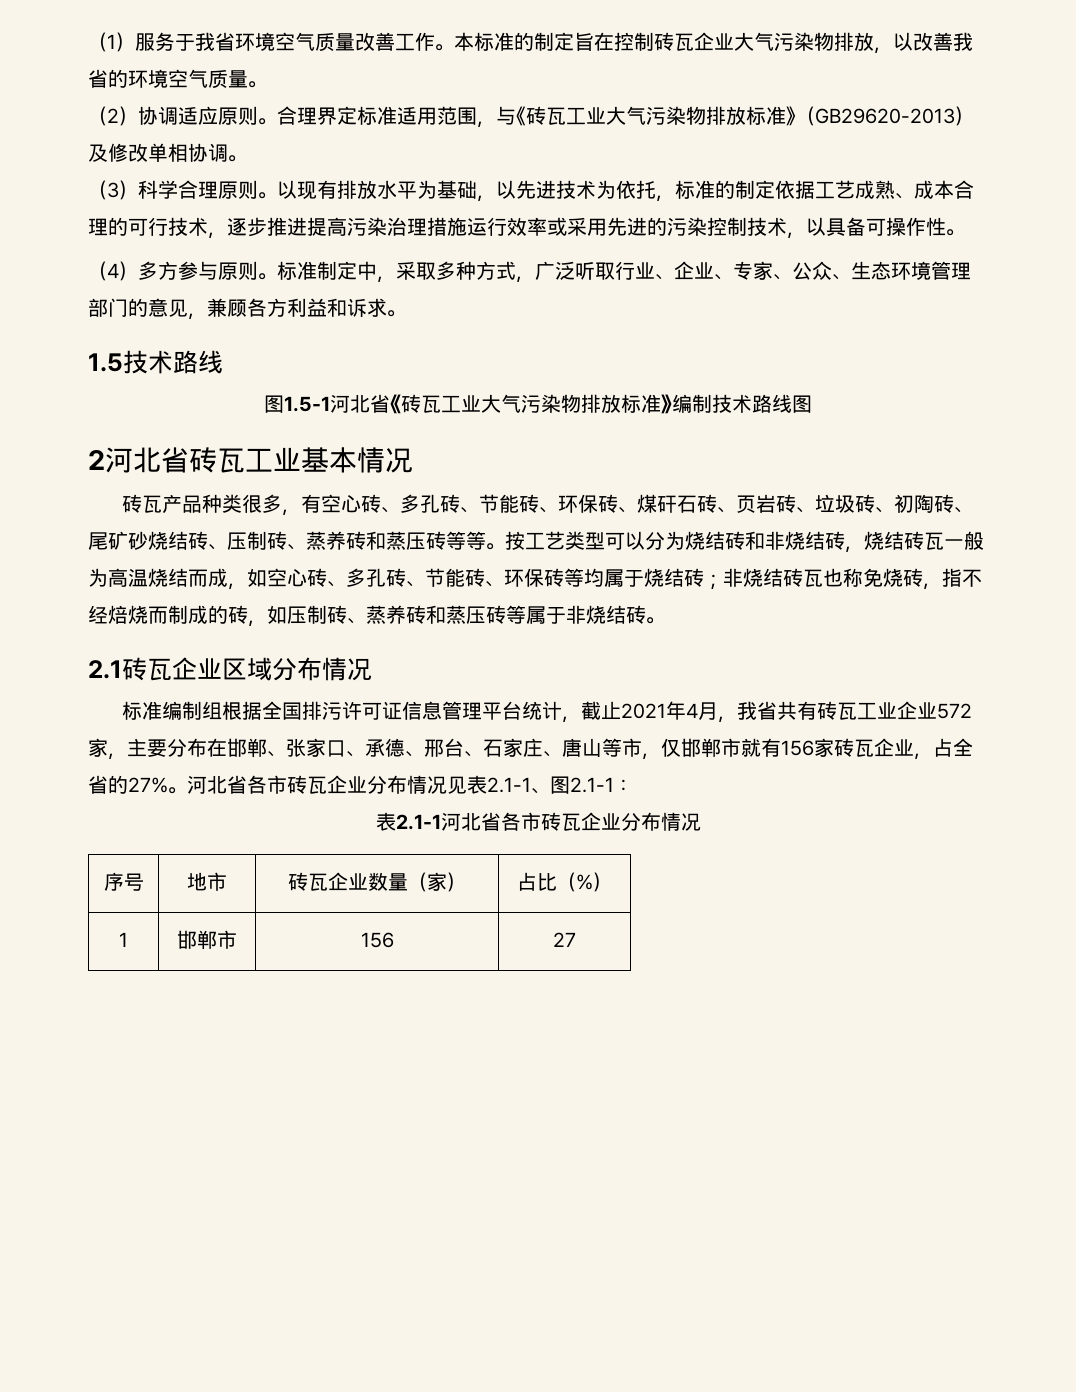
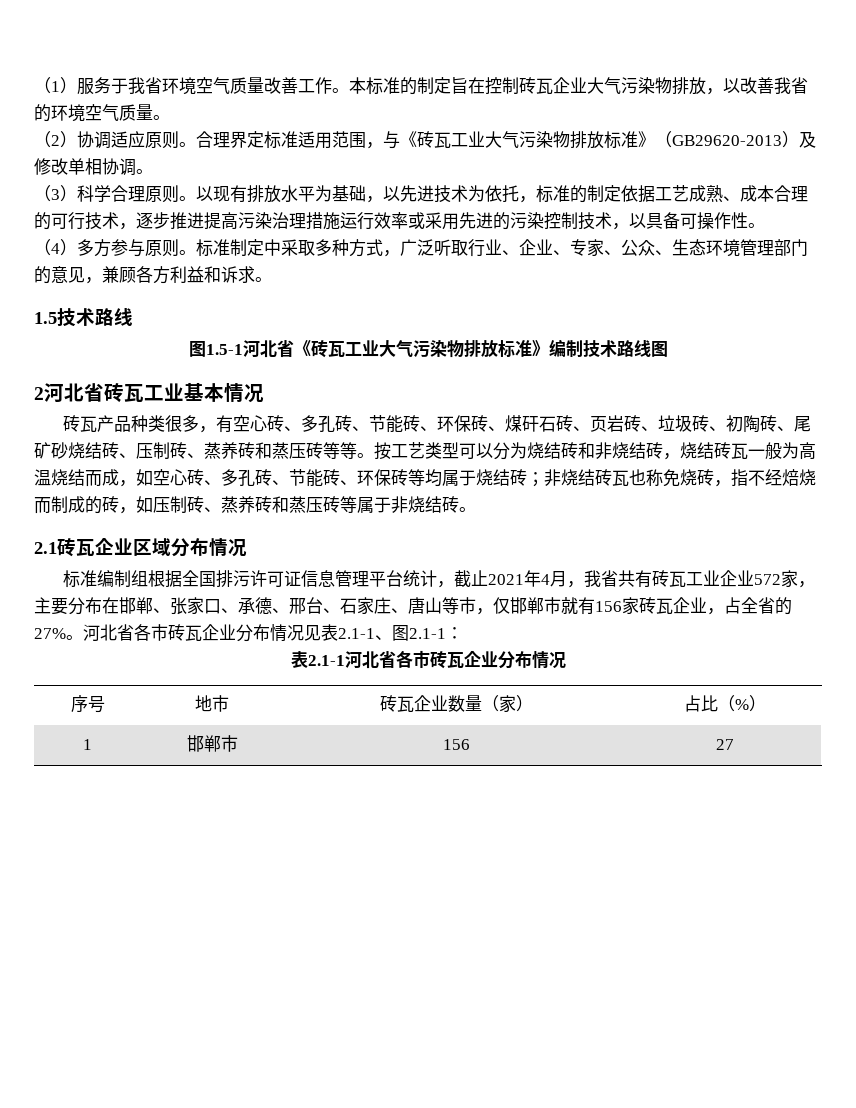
[377,276,396,283] ， -> (281, 247) none

